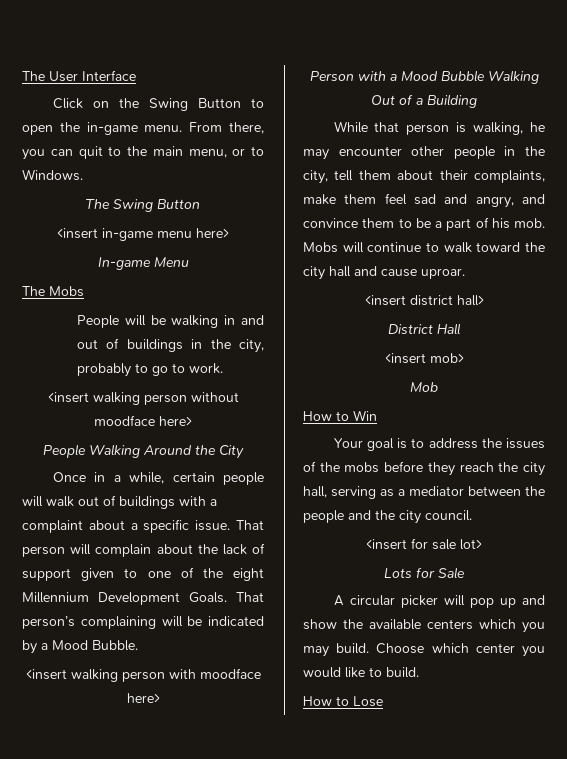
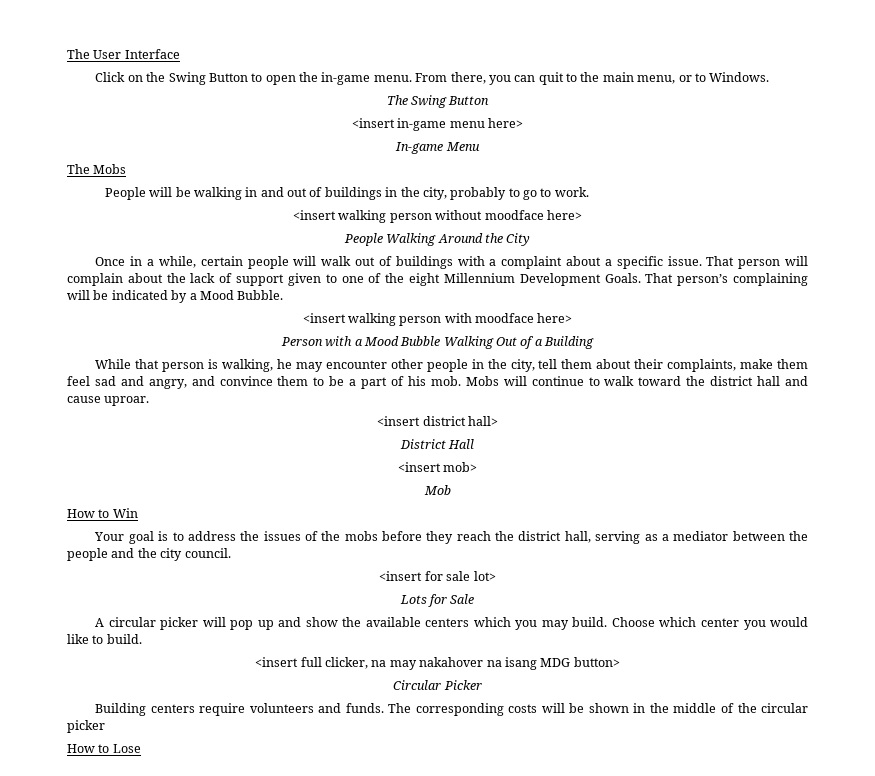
[303,266,325,280] city -> [710,376,754,386] district
[523,462,545,476] city -> [518,531,562,541] district
(419, 672) none -> [255,657,620,670] [393,680,482,690] [95,703,809,716] [67,720,105,733] // <insert full clicker, na may nakahover na isang MDG button> // Circular Picker // Building centers require volunteers and funds. The corresponding costs will be shown in the middle of the circular picker

